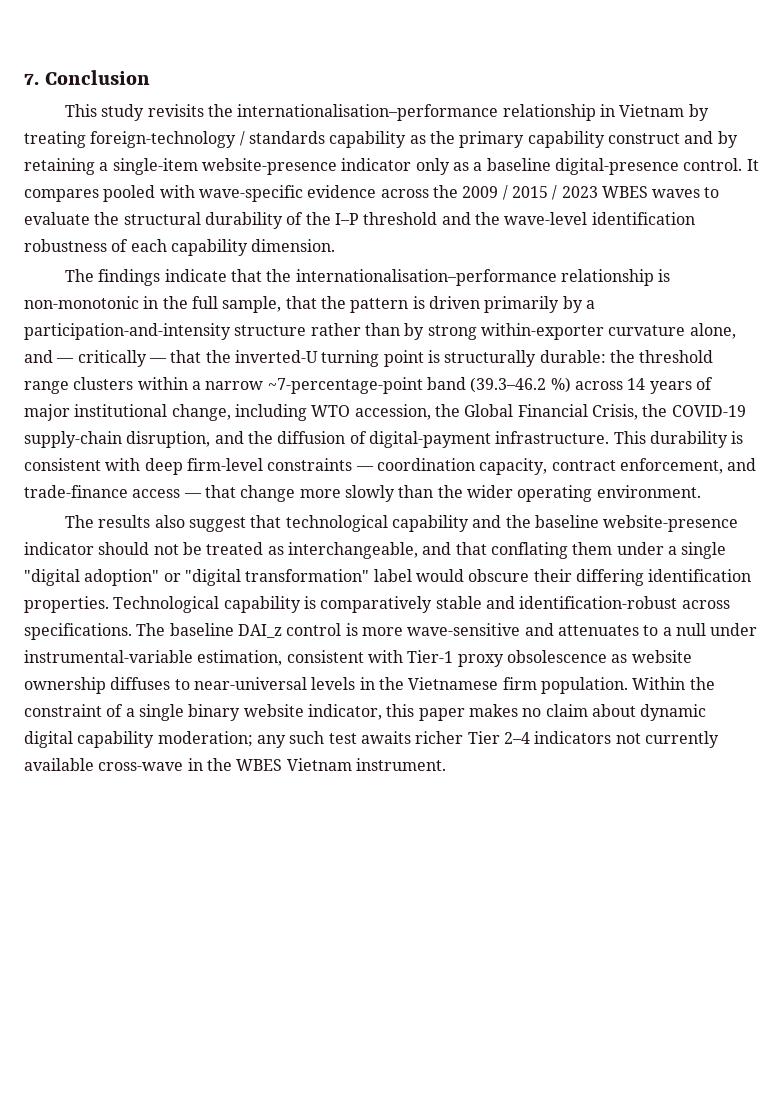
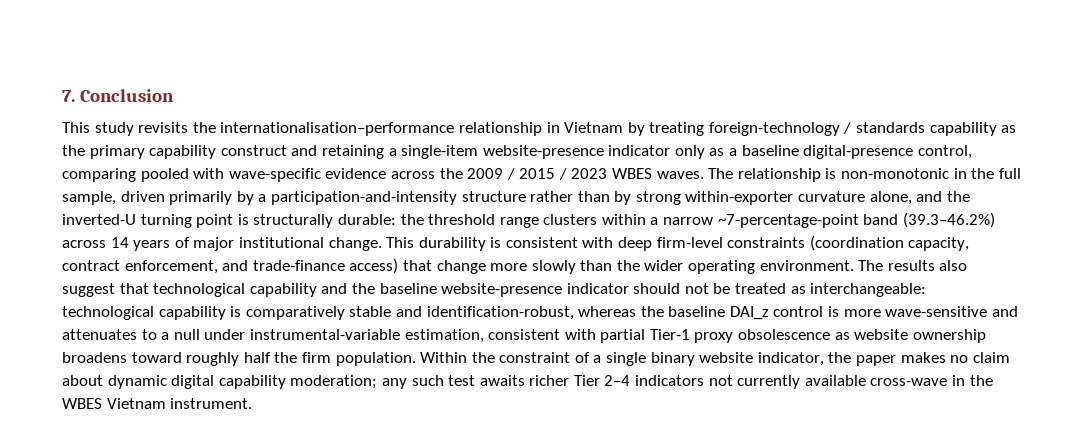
[717,131,738,148] by -> (318, 150) none
[683,158,759,171] [24,189,99,202] control. It compares -> [917,145,972,159] [62,168,136,182] control, comparing
[652,187,720,198] [24,212,695,229] [24,239,336,256] [65,269,557,286] waves to evaluate the structural durability of the I–P threshold and the wave-level identification robustness of each capability dimension. // The findings indicate that the internationalisation–performance -> [656,168,734,179] waves. The
[285,296,425,313] that the pattern is -> (116, 198) none
[56,350,202,367] — critically — that -> (943, 196) none
[470,377,571,393] (39.3–46.2 %) -> [902,212,995,228] (39.3–46.2%)
[171,404,746,421] [24,431,610,448] change, including WTO accession, the Global Financial Crisis, the COVID-19 supply-chain disruption, and the diffusion of digital-payment infrastructure. -> [328,237,382,251] change.
[355,458,475,471] — coordination -> [809,235,904,251] (coordination
[132,489,202,498] access — -> [349,258,399,274] access)
(701, 491) // -> (854, 265) none
[287,542,727,559] [24,569,752,586] [24,596,220,613] interchangeable, and that conflating them under a single "digital adoption" or "digital transformation" label would obscure their differing identification properties. Technological -> [810,283,927,297] [62,306,154,320] interchangeable: technological
[519,596,730,609] [24,623,166,640] identification-robust across specifications. The -> [426,306,664,320] identification-robust, whereas the
(403, 656) none -> [600,329,646,343] partial
[110,677,499,690] diffuses to near-universal levels in the Vietnamese -> [62,352,298,366] broadens toward roughly half the
[386,704,415,717] this -> [828,352,852,363] the

